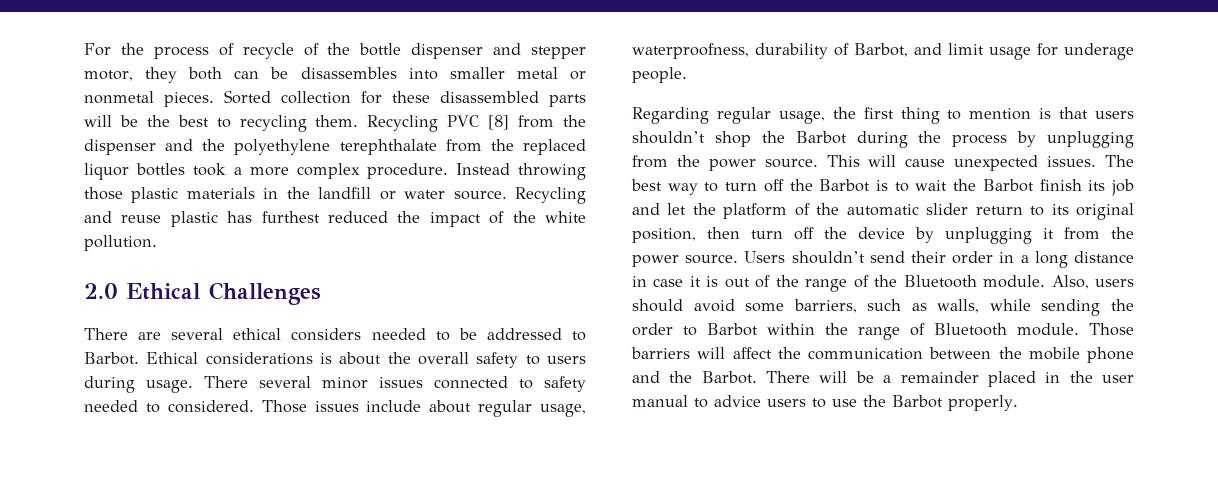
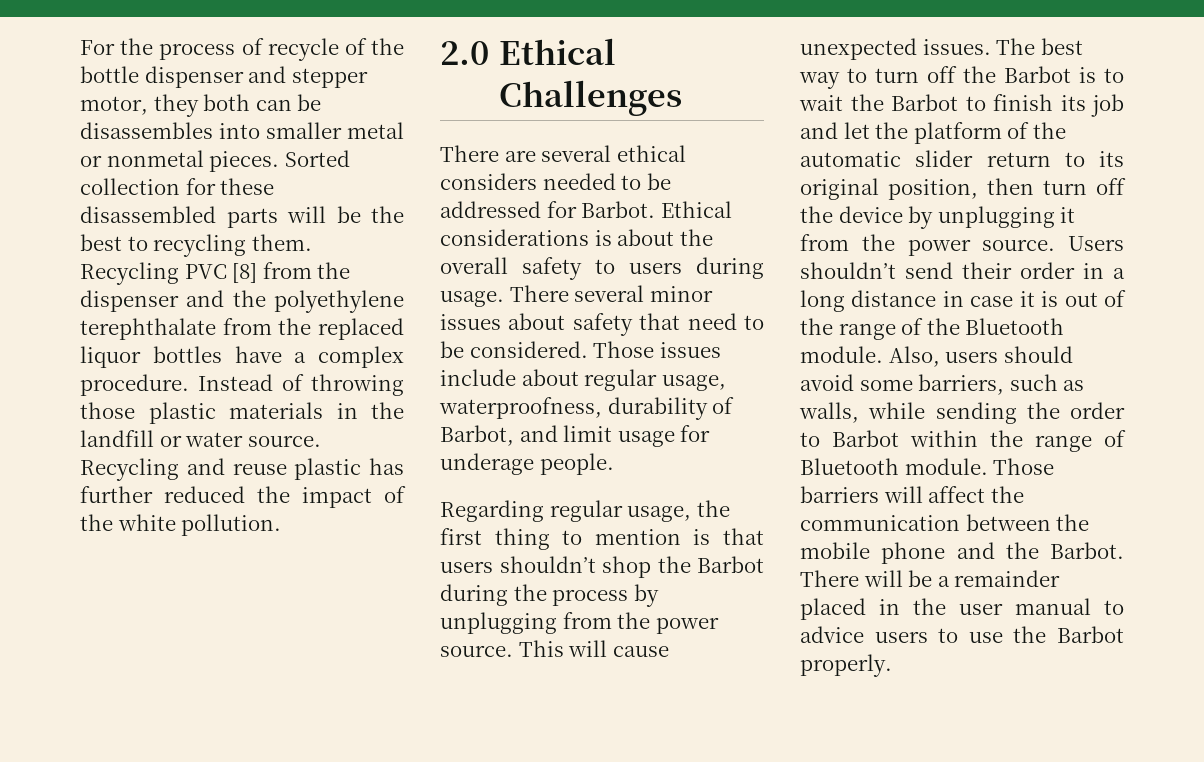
[193,163,289,176] took a more -> [234,346,307,363] have a
(510, 169) none -> [282,374,304,391] of
[261,211,320,223] furthest -> [80,486,153,503] further
[571,331,586,341] to -> [546,201,577,218] for
[434,376,586,392] [84,400,160,413] connected to safety needed to -> [508,313,764,336] [440,341,464,358] about safety that need to be
(1034, 185) none -> [965,96,986,111] to

